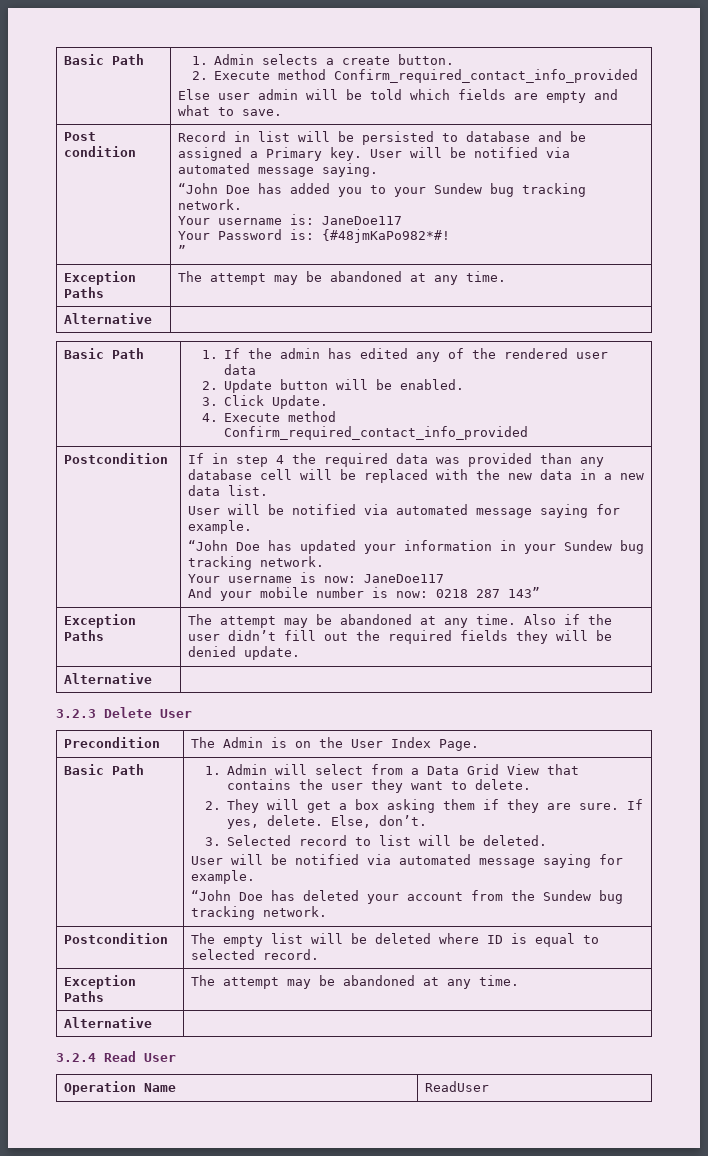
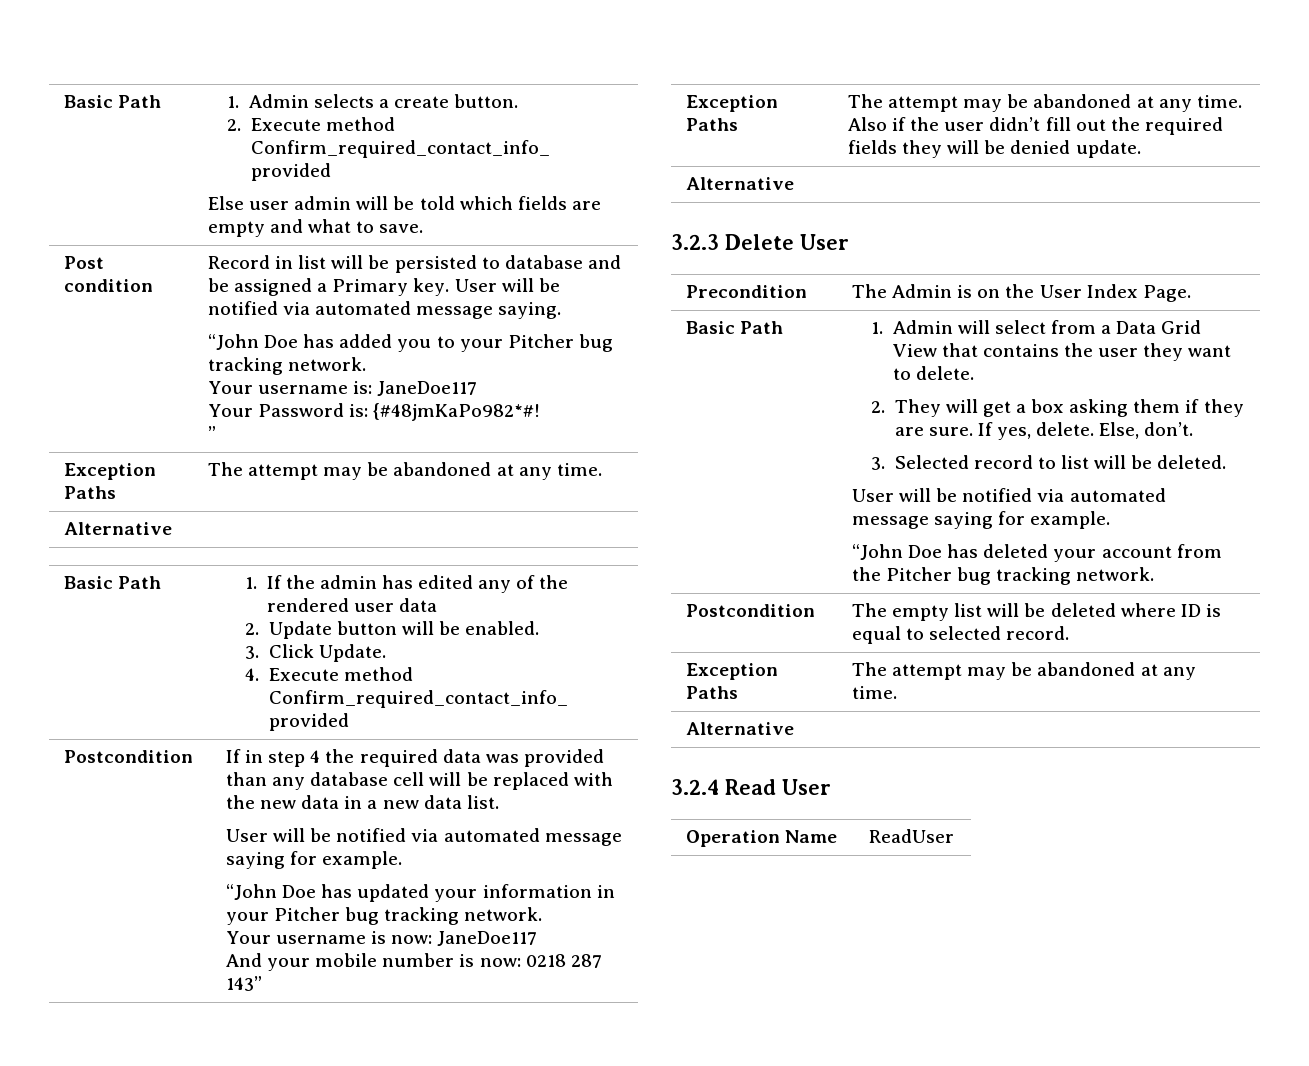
[433,183,482,194] Sundew -> [507,334,574,348] Pitcher
[563,540,612,551] Sundew -> [274,907,341,921] Pitcher
[542,890,591,901] Sundew -> [886,567,953,581] Pitcher

